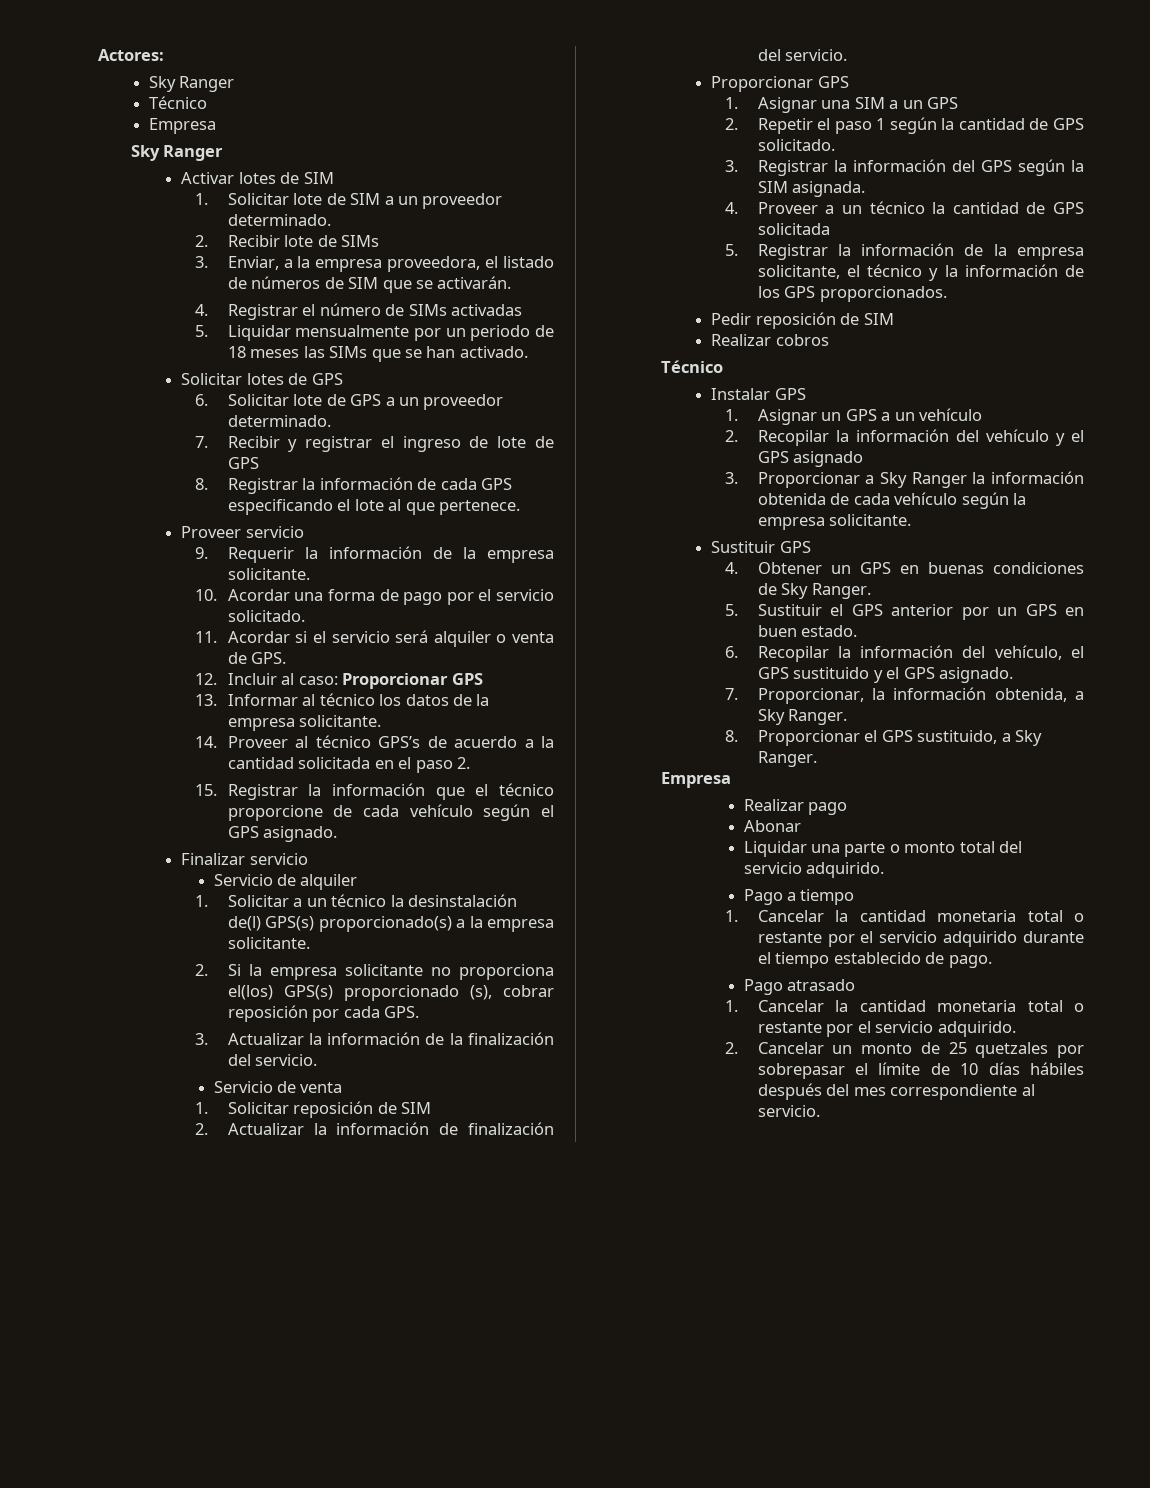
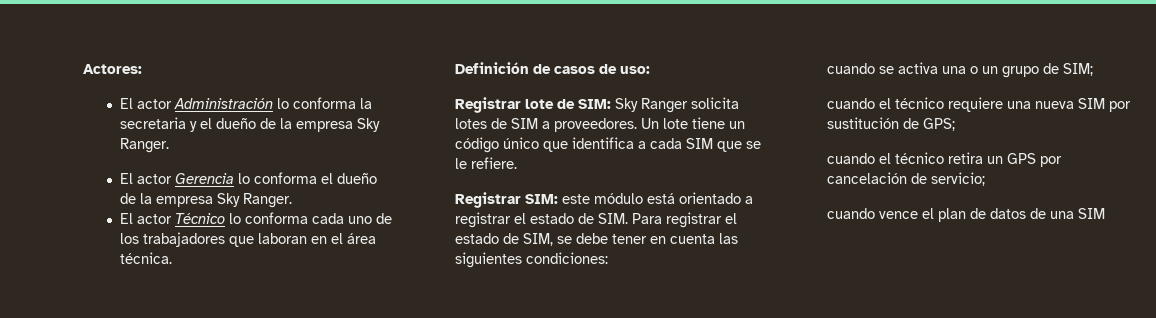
[148,76,235,92] [148,96,207,109] [148,118,216,134] [130,145,224,161] [181,172,334,184] [195,193,503,209] [227,214,331,226] [195,235,380,247] [195,256,554,272] [227,276,512,293] [195,303,522,320] [195,325,554,341] [227,346,528,362] [181,373,343,385] [195,394,504,410] [227,415,331,427] [195,436,554,452] [227,457,259,469] [195,477,512,494] [227,499,520,515] [181,526,304,538] [195,546,555,563] [227,568,310,580] [195,589,554,605] [227,610,305,622] [195,630,554,647] [227,652,287,664] [195,673,483,689] [195,693,490,706] [227,715,382,731] [195,735,554,748] [227,757,470,773] [195,783,554,800] [227,804,554,821] [227,826,338,842] [181,853,308,865] [213,874,358,890] [195,894,517,907] [227,916,554,932] [227,937,310,949] [195,964,555,980] [227,985,554,1001] [227,1005,420,1022] [195,1032,554,1045] [227,1054,318,1066] [213,1081,343,1093] [195,1101,432,1118] [195,1122,554,1135] [757,49,848,61] [711,76,849,92] [725,97,958,113] [725,117,1085,134] [757,139,835,151] [725,159,1084,176] [757,181,866,197] [725,201,1084,214] [757,223,830,235] [725,243,1084,260] [757,264,1084,281] [757,286,947,302] [711,312,894,329] [711,334,829,346] [660,360,723,373] [711,388,806,400] [725,408,982,425] [725,429,1084,446] [757,451,864,467] [725,471,1084,488] [757,492,1026,509] [757,514,912,530] [711,541,811,553] [725,562,1084,574] [757,583,871,599] [725,604,1084,620] [757,625,858,637] [725,645,1084,662] [757,667,1013,683] [725,687,1084,704] [757,709,848,725] [725,730,1042,746] [757,751,817,767] [660,772,731,788] [743,799,847,815] [743,820,801,832] [743,841,1023,857] [743,862,884,878] [743,889,855,905] [725,910,1084,922] [757,931,1084,947] [757,952,992,968] [743,979,855,995] [725,1000,1084,1012] [757,1021,1016,1037] [725,1042,1084,1058] [757,1062,1084,1079] [757,1083,1035,1100] [757,1105,820,1117] Sky Ranger // Técnico // Empresa // Sky Ranger // Activar lotes de SIM // 1. Solicitar lote de SIM a un proveedor determinado. // 2. Recibir lote de SIMs // 3. Enviar, a la empresa proveedora, el listado de números de SIM que se activarán. // 4. Registrar el número de SIMs activadas // 5. Liquidar mensualmente por un periodo de 18 meses las SIMs que se han activado. // Solicitar lotes de GPS // 6. Solicitar lote de GPS a un proveedor determinado. // 7. Recibir y registrar el ingreso de lote de GPS // 8. Registrar la información de cada GPS especificando el lote al que pertenece. // Proveer servicio // 9. Requerir la información de la empresa solicitante. // 10. Acordar una forma de pago por el servicio solicitado. // 11. Acordar si el servicio será alquiler o venta de GPS. // 12. Incluir al caso: Proporcionar GPS // 13. Informar al técnico los datos de la empresa solicitante. // 14. Proveer al técnico GPS’s de acuerdo a la cantidad solicitada en el paso 2. // 15. Registrar la información que el técnico proporcione de cada vehículo según el GPS asignado. // Finalizar servicio // Servicio de alquiler // 1. Solicitar a un técnico la desinstalación de(l) GPS(s) proporcionado(s) a la empresa solicitante. // 2. Si la empresa solicitante no proporciona el(los) GPS(s) proporcionado (s), cobrar reposición por cada GPS. // 3. Actualizar la información de la finalización del servicio. // Servicio de venta // 1. Solicitar reposición de SIM // 2. Actualizar la información de finalización del servicio. // Proporcionar GPS // 1. Asignar una SIM a un GPS // 2. Repetir el paso 1 según la cantidad de GPS solicitado. // 3. Registrar la información del GPS según la SIM asignada. // 4. Proveer a un técnico la cantidad de GPS solicitada // 5. Registrar la información de la empresa solicitante, el técnico y la información de los GPS proporcionados. // Pedir reposición de SIM // Realizar cobros // Técnico // Instalar GPS // 1. Asignar un GPS a un vehículo // 2. Recopilar la información del vehículo y el GPS asignado // 3. Proporcionar a Sky Ranger la información obtenida de cada vehículo según la empresa solicitante. // Sustituir GPS // 4. Obtener un GPS en buenas condiciones de Sky Ranger. // 5. Sustituir el GPS anterior por un GPS en buen estado. // 6. Recopilar la información del vehículo, el GPS sustituido y el GPS asignado. // 7. Proporcionar, la información obtenida, a Sky Ranger. // 8. Proporcionar el GPS sustituido, a Sky Ranger. // Empresa // Realizar pago // Abonar // Liquidar una parte o monto total del servicio adquirido. // Pago a tiempo // 1. Cancelar la cantidad monetaria total o restante por el servicio adquirido durante el tiempo establecido de pago. // Pago atrasado // 1. Cancelar la cantidad monetaria total o restante por el servicio adquirido. // 2. Cancelar un monto de 25 quetzales por sobrepasar el límite de 10 días hábiles después del mes correspondiente al servicio. -> [119,97,372,109] [119,117,380,132] [119,138,169,153] [119,172,377,184] [119,193,292,208] [119,212,392,224] [119,232,376,247] [119,252,172,264] [454,62,650,74] [454,97,739,113] [454,117,745,132] [454,137,761,153] [454,157,517,169] [454,192,753,208] [454,212,737,228] [454,233,738,246] [454,252,608,268] [826,62,1093,78] [826,97,1131,112] [826,117,955,131] [826,152,1062,167] [826,172,985,186] [826,208,1105,222] El actor Administración lo conforma la secretaria y el dueño de la empresa Sky Ranger. // El actor Gerencia lo conforma el dueño de la empresa Sky Ranger. // El actor Técnico lo conforma cada uno de los trabajadores que laboran en el área técnica. // Definición de casos de uso: // Registrar lote de SIM: Sky Ranger solicita lotes de SIM a proveedores. Un lote tiene un código único que identifica a cada SIM que se le refiere. // Registrar SIM: este módulo está orientado a registrar el estado de SIM. Para registrar el estado de SIM, se debe tener en cuenta las siguientes condiciones: // cuando se activa una o un grupo de SIM; // cuando el técnico requiere una nueva SIM por sustitución de GPS; // cuando el técnico retira un GPS por cancelación de servicio; // cuando vence el plan de datos de una SIM

